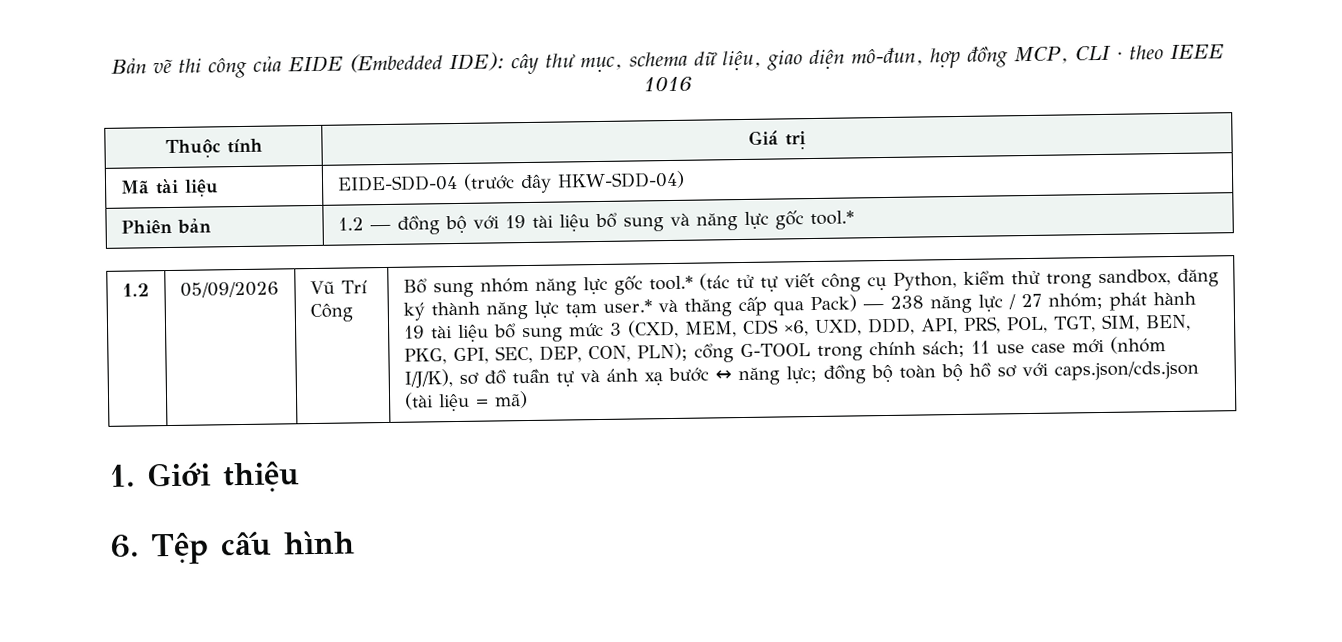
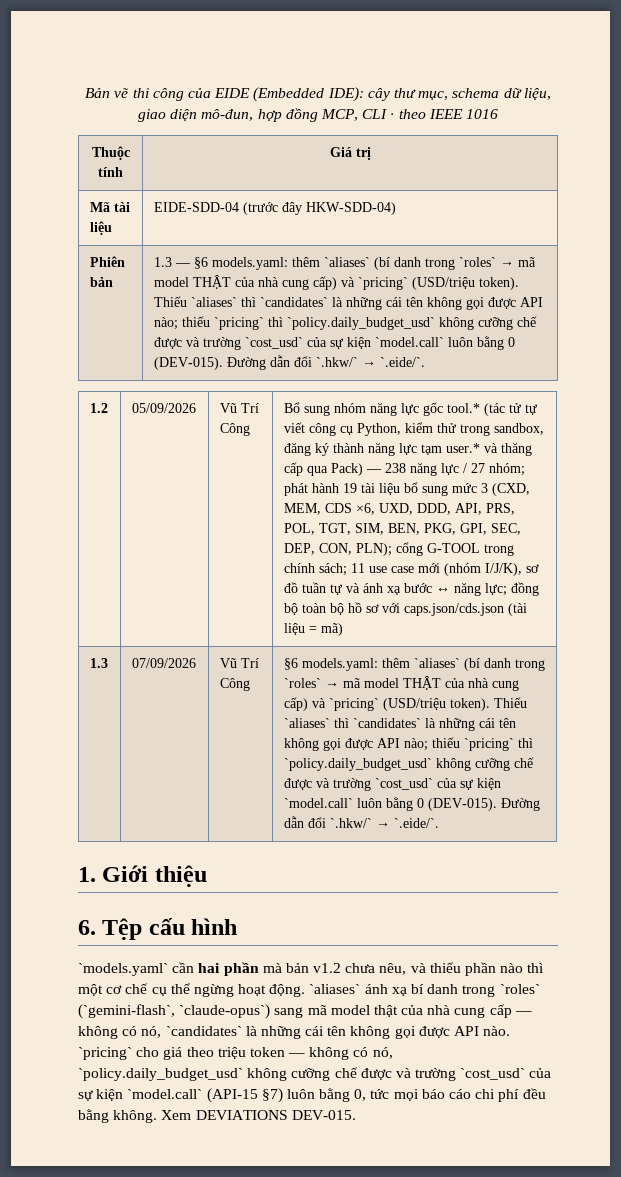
[337,210,854,235] 1.2 — đồng bộ với 19 tài liệu bổ sung và năng lực gốc tool.* -> [153,257,536,270] [153,275,519,290] [153,296,543,310] [153,316,537,330] [153,336,515,350] [153,355,425,370] 1.3 — §6 models.yaml: thêm `aliases` (bí danh trong `roles` → mã model THẬT của nhà cung cấp) và `pricing` (USD/triệu token). Thiếu `aliases` thì `candidates` là những cái tên không gọi được API nào; thiếu `pricing` thì `policy.daily_budget_usd` không cưỡng chế được và trường `cost_usd` của sự kiện `model.call` luôn bằng 0 (DEV-015). Đường dẫn đổi `.hkw/` → `.eide/`.
(528, 400) none -> [89,658,108,668] [131,658,196,668] [219,658,259,668] [219,678,250,691] [283,658,545,671] [283,676,519,691] [283,697,527,711] [283,718,516,731] [283,737,533,751] [283,757,534,771] [283,778,501,791] [283,797,540,811] [283,816,439,828] // 1.3 | 07/09/2026 | Vũ Trí Công | §6 models.yaml: thêm `aliases` (bí danh trong `roles` → mã model THẬT của nhà cung cấp) và `pricing` (USD/triệu token). Thiếu `aliases` thì `candidates` là những cái tên không gọi được API nào; thiếu `pricing` thì `policy.daily_budget_usd` không cưỡng chế được và trường `cost_usd` của sự kiện `model.call` luôn bằng 0 (DEV-015). Đường dẫn đổi `.hkw/` → `.eide/`.
(355, 542) none -> [78,962,545,976] [78,983,540,997] [78,1004,532,1019] [78,1026,511,1039] [78,1047,393,1060] [78,1067,552,1081] [78,1088,546,1103] [78,1109,356,1123] // `models.yaml` cần hai phần mà bản v1.2 chưa nêu, và thiếu phần nào thì một cơ chế cụ thể ngừng hoạt động. `aliases` ánh xạ bí danh trong `roles` (`gemini-flash`, `claude-opus`) sang mã model thật của nhà cung cấp — không có nó, `candidates` là những cái tên không gọi được API nào. `pricing` cho giá theo triệu token — không có nó, `policy.daily_budget_usd` không cưỡng chế được và trường `cost_usd` của sự kiện `model.call` (API-15 §7) luôn bằng 0, tức mọi báo cáo chi phí đều bằng không. Xem DEVIATIONS DEV-015.

